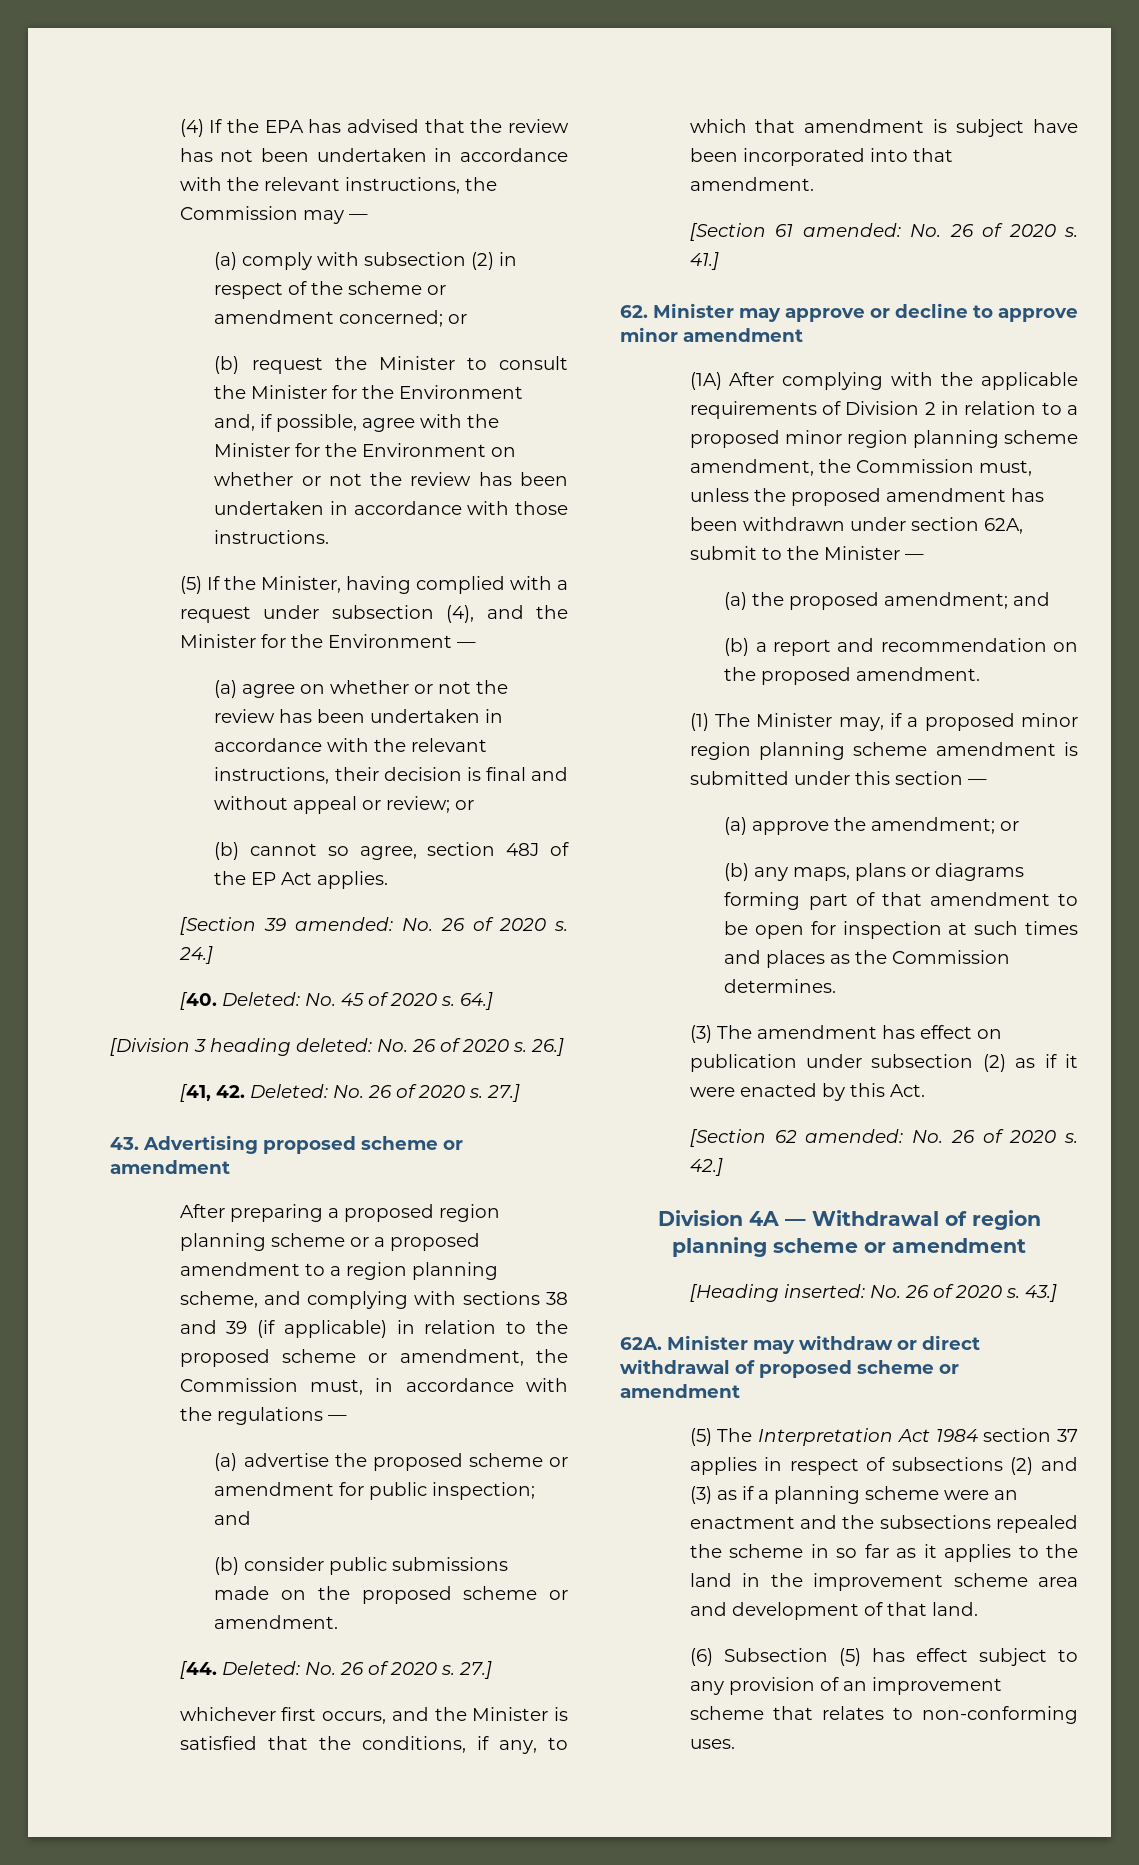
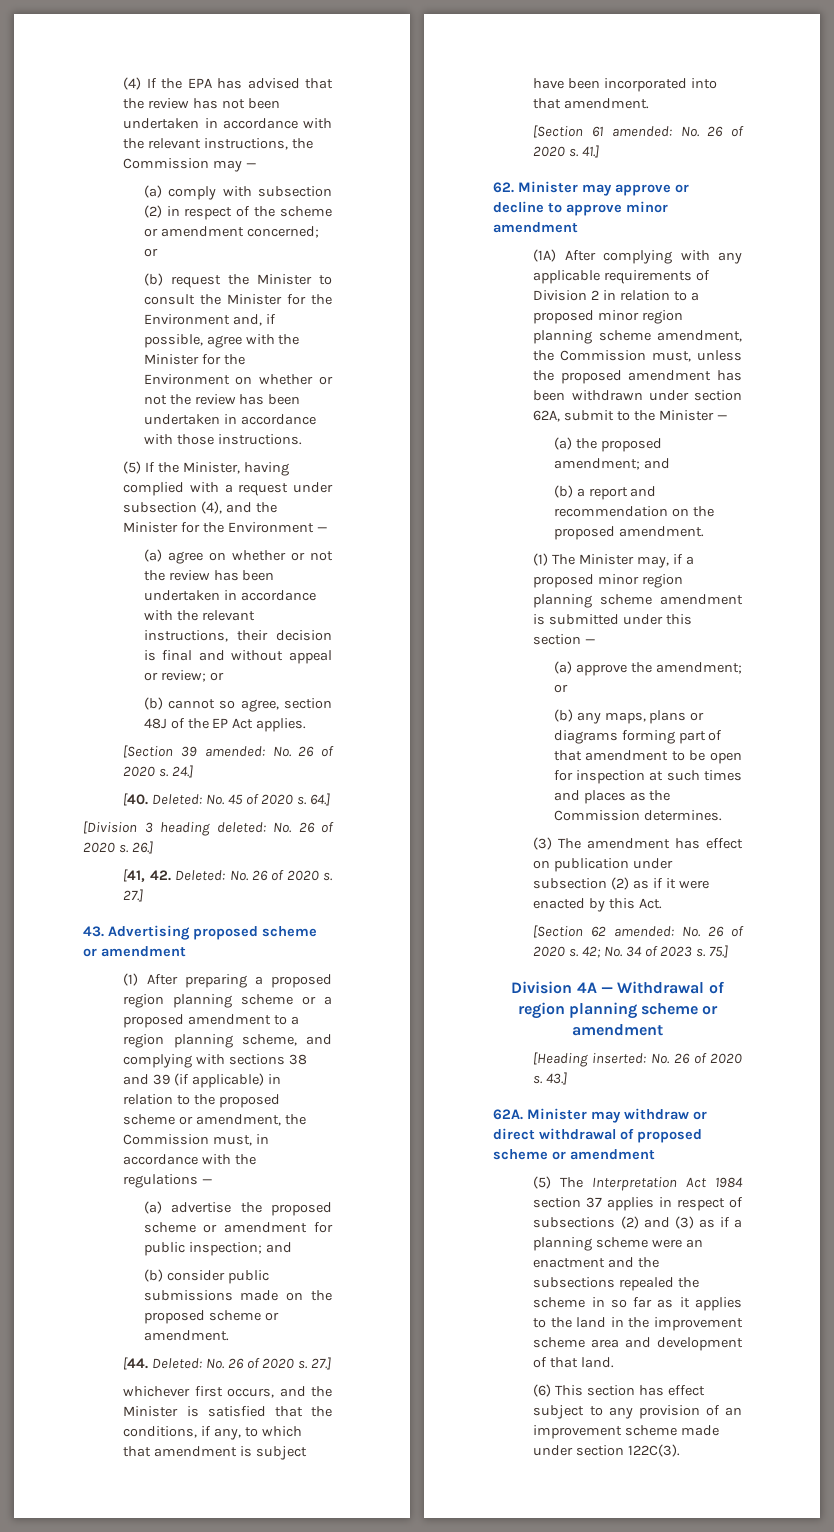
(230, 1167) none -> [123,973,139,986] (1)
[941,372,974,386] the -> [718,252,742,264] any
[689,1158,723,1176] 42.] -> [582,945,728,958] 42; No. 34 of 2023 s. 75.]
[723,1648,861,1666] Subsection (5) -> [555,1385,636,1396] This section
[772,1706,1078,1724] [689,1739,735,1749] that relates to non-conforming uses. -> [681,1425,720,1436] [533,1444,681,1457] made under section 122C(3).

